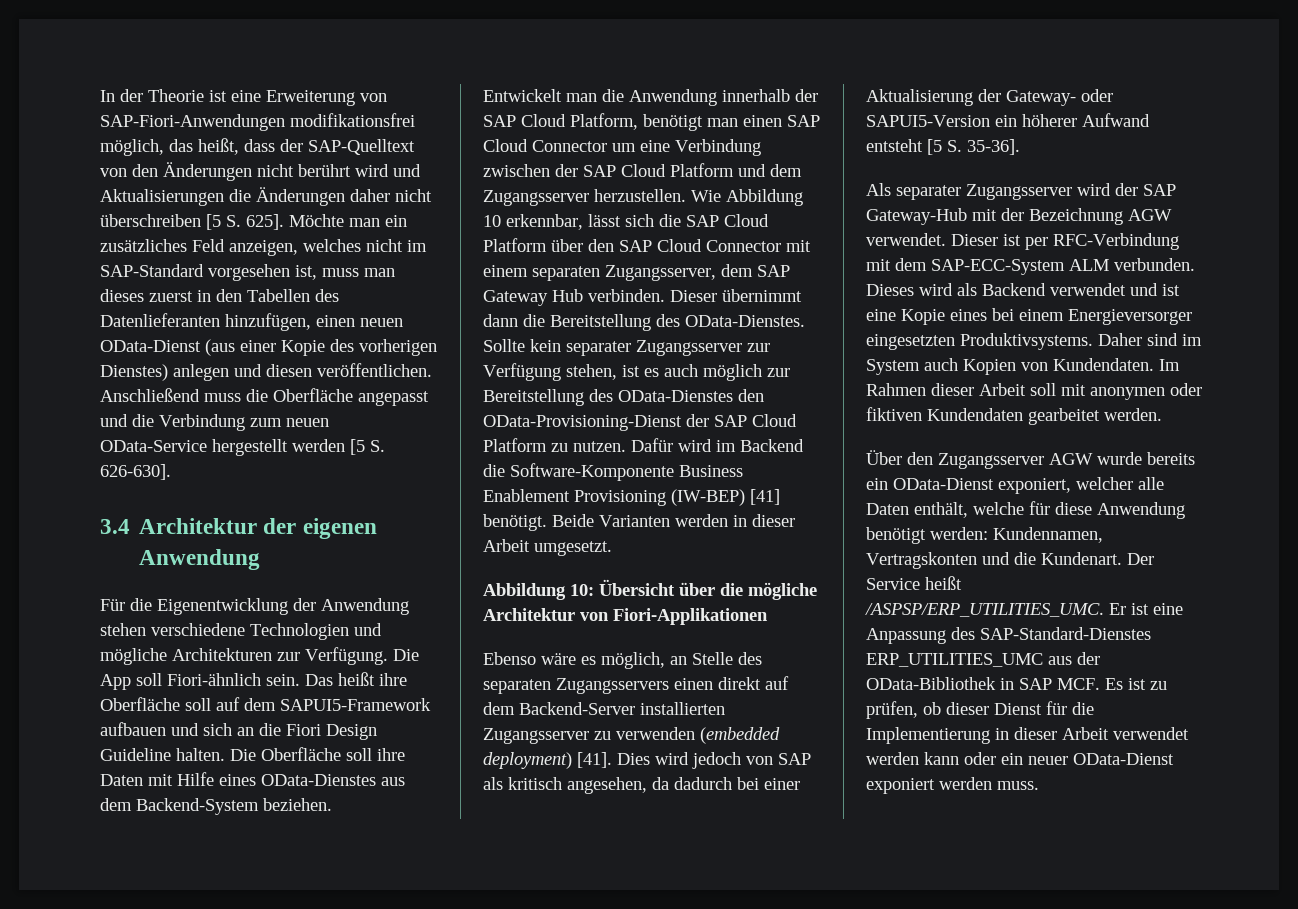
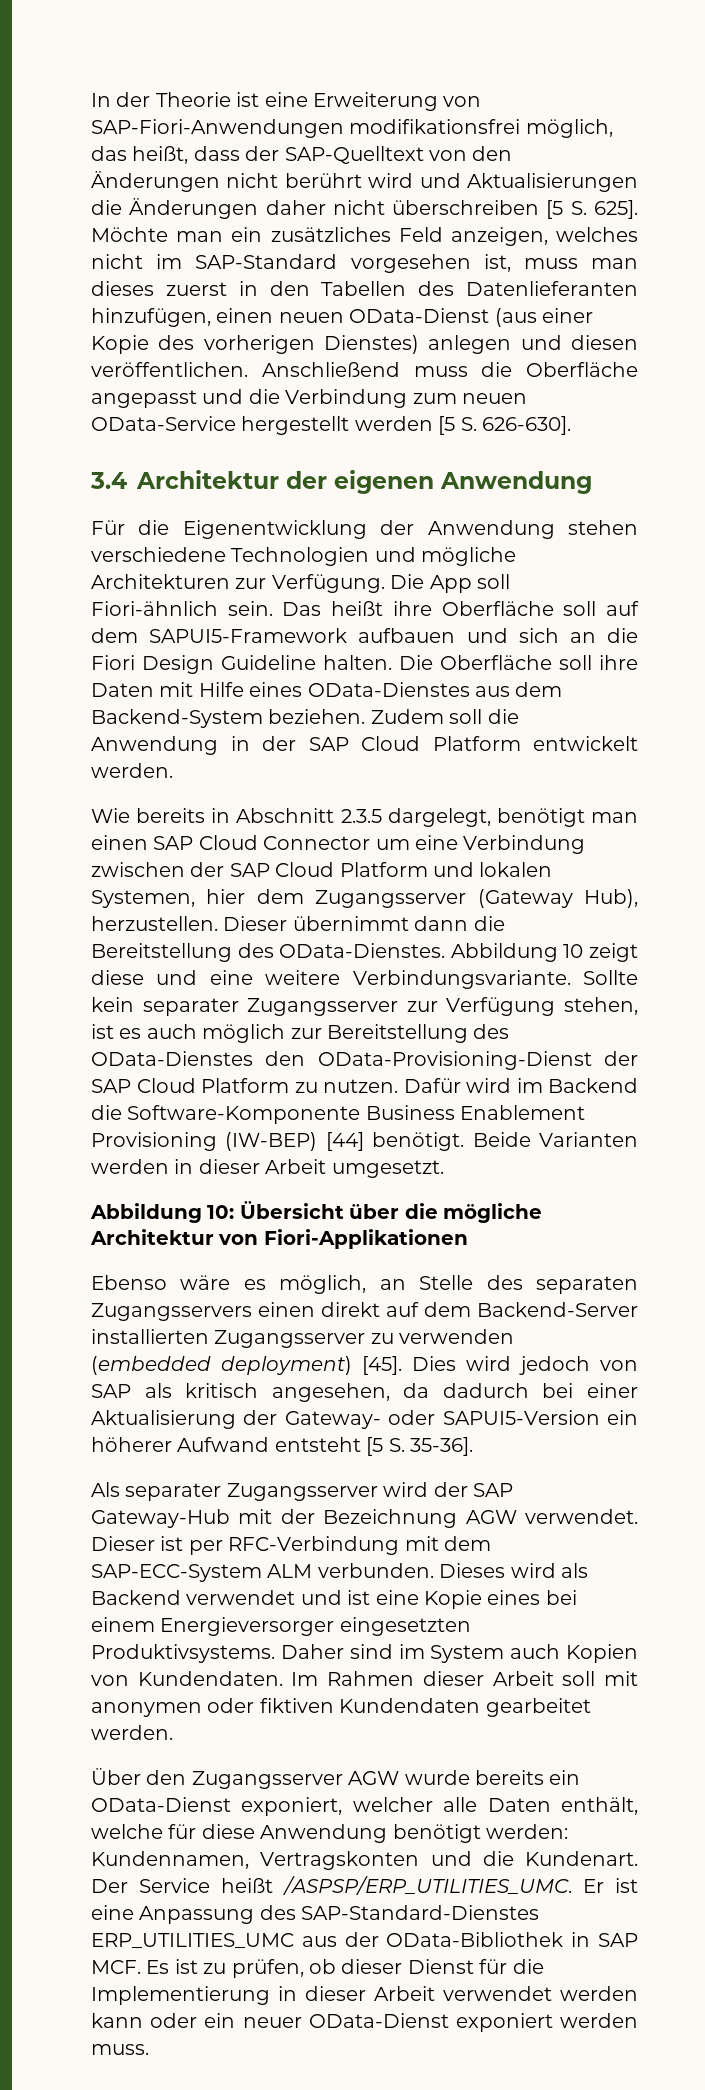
[483,89,597,102] // Entwickelt man -> [370,709,483,724] Zudem soll
[722,89,818,102] [483,113,638,130] innerhalb der SAP Cloud Platform, -> [230,736,638,751] [91,763,173,778] [91,808,491,827] in der SAP Cloud Platform entwickelt werden. // Wie bereits in Abschnitt 2.3.5 dargelegt,
[770,164,802,177] [483,189,803,206] [483,214,769,230] [483,238,811,252] [483,264,790,281] [483,289,665,306] dem Zugangsserver herzustellen. Wie Abbildung 10 erkennbar, lässt sich die SAP Cloud Platform über den SAP Cloud Connector mit einem separaten Zugangsserver, dem SAP Gateway Hub verbinden. -> [479,862,553,877] [91,889,638,908] [91,916,218,931] lokalen Systemen, hier dem Zugangsserver (Gateway Hub), herzustellen.
(805, 321) none -> [450,943,638,962] [91,970,571,989] Abbildung 10 zeigt diese und eine weitere Verbindungsvariante.
[750,489,780,505] [41] -> [325,1132,364,1151] [44]
[577,752,612,768] [41]. -> [362,1356,402,1375] [45].

